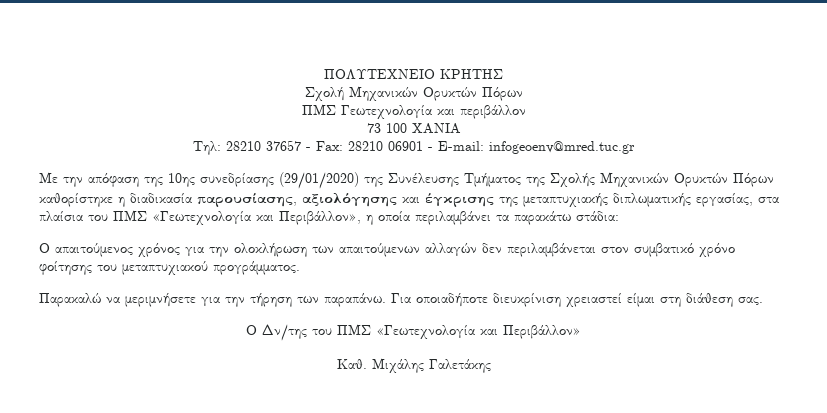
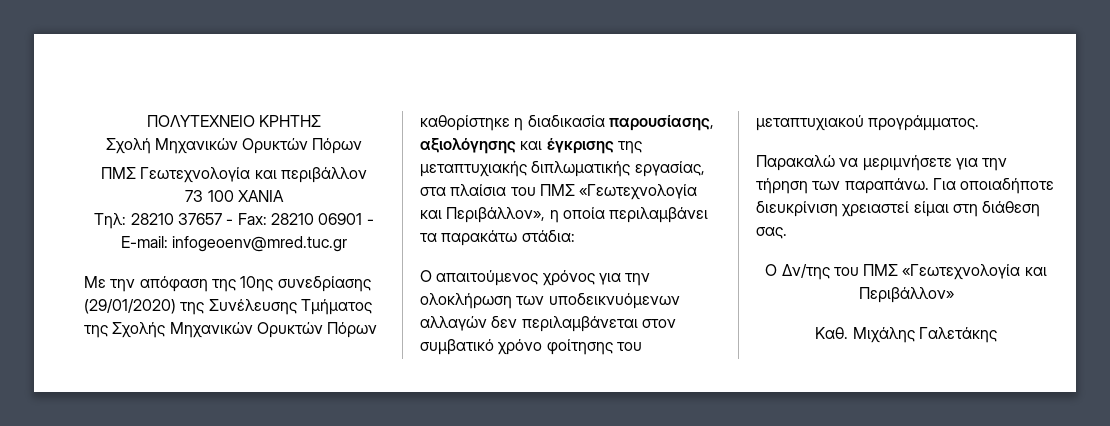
[339,243,420,257] απαιτούμενων -> [548,293,680,309] υποδεικνυόμενων

